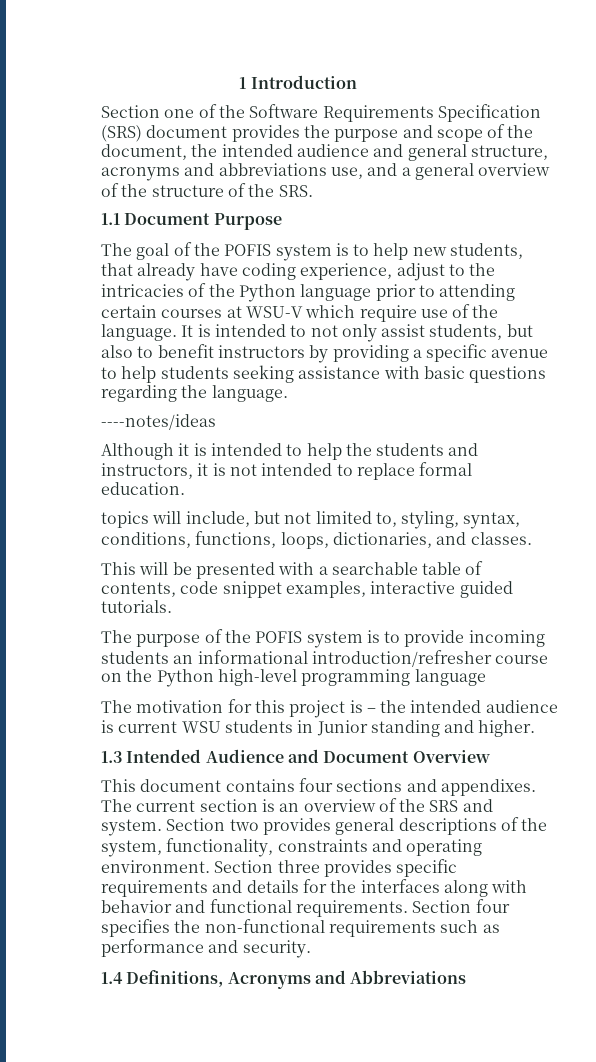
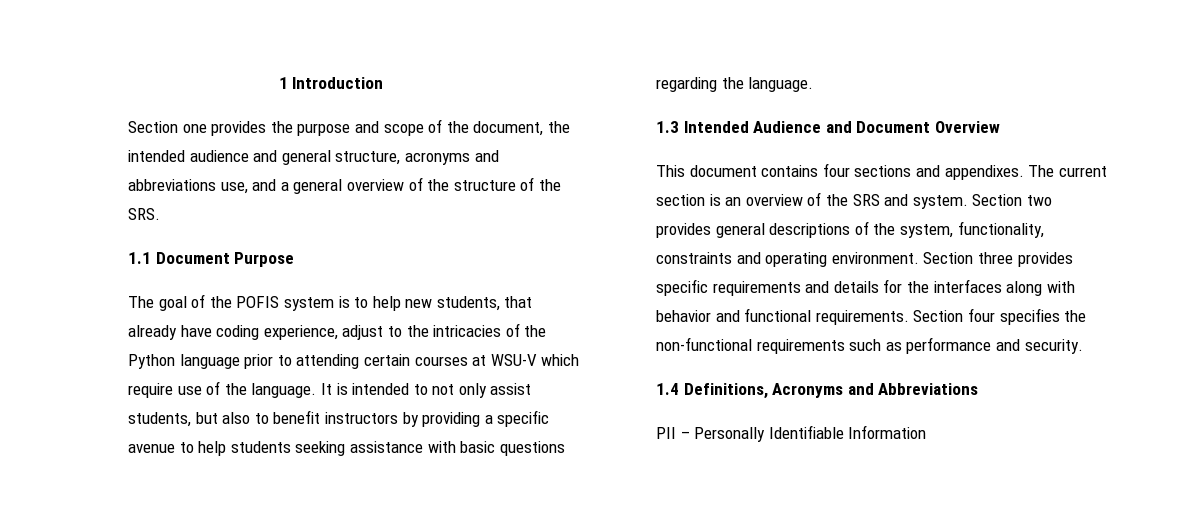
[198,104,541,122] [100,125,228,142] of the Software Requirements Specification (SRS) document -> (207, 128) none
[100,414,216,430] [100,443,479,460] [100,462,473,480] [100,482,185,495] [100,511,521,529] [100,531,532,549] [100,561,484,579] [100,581,513,598] [100,600,172,613] [100,629,545,648] [100,650,549,667] [100,669,486,687] [100,699,558,718] [100,720,536,737] // ----notes/ideas // Although it is intended to help the students and instructors, it is not intended to replace formal education. // topics will include, but not limited to, styling, syntax, conditions, functions, loops, dictionaries, and classes. // This will be presented with a searchable table of contents, code snippet examples, interactive guided tutorials. // The purpose of the POFIS system is to provide incoming students an informational introduction/refresher course on the Python high-level programming language // The motivation for this project is – the intended audience is current WSU students in Junior standing and higher. -> (814, 84) none
(467, 977) none -> [655,425,927,442] // PII – Personally Identifiable Information

